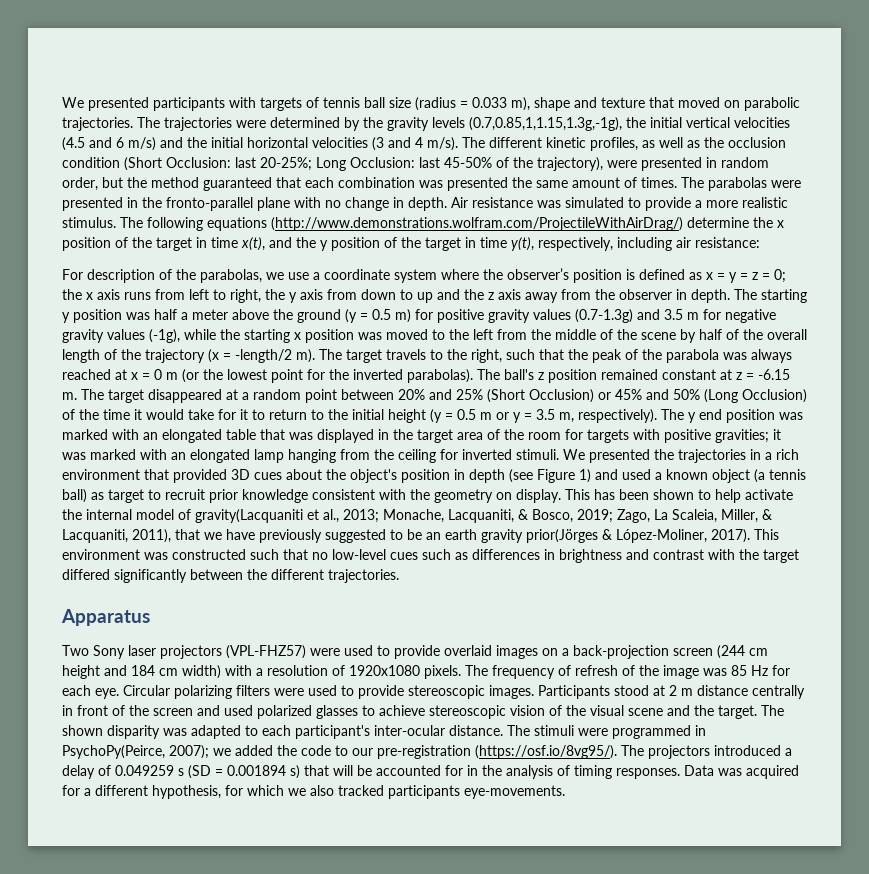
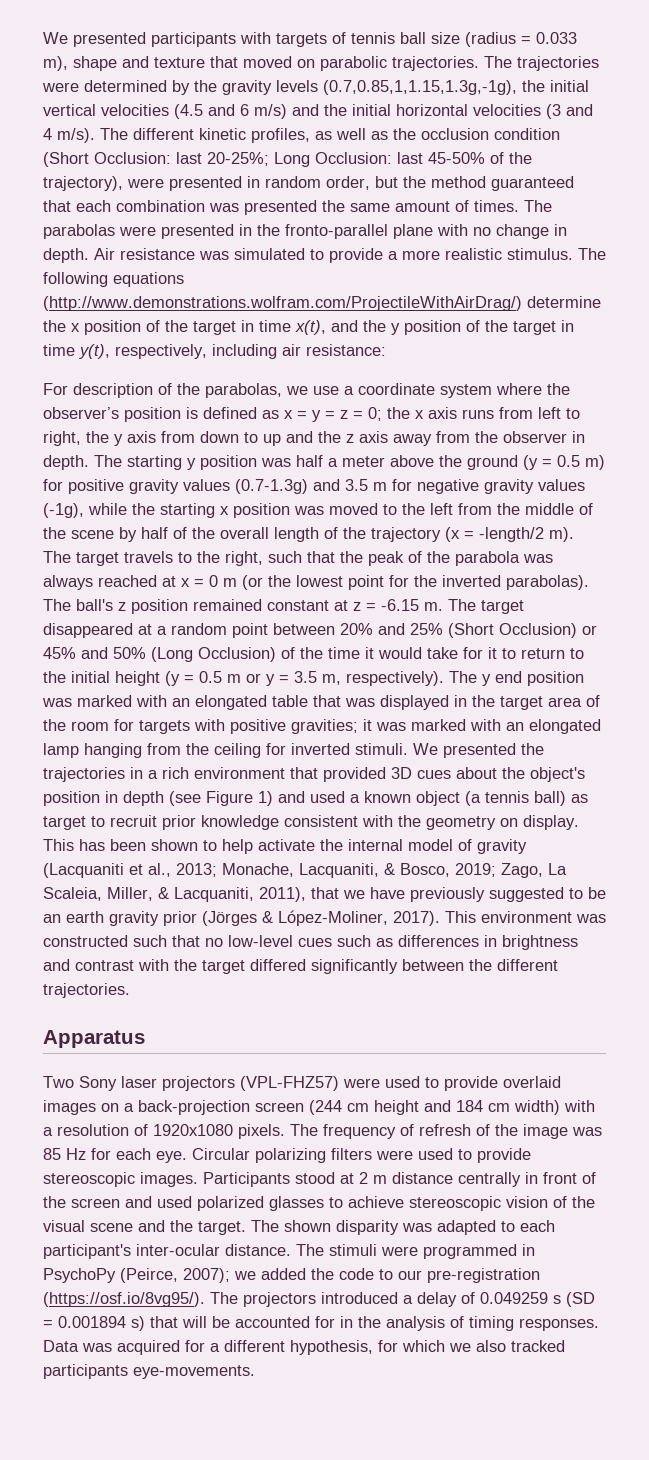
[195,509,303,523] gravity(Lacquaniti -> [477,839,527,854] [43,863,124,878] gravity (Lacquaniti
[526,529,598,543] prior(Jörges -> [163,911,257,926] prior (Jörges
[62,745,165,759] PsychoPy(Peirce, -> [43,1268,178,1283] PsychoPy (Peirce,

